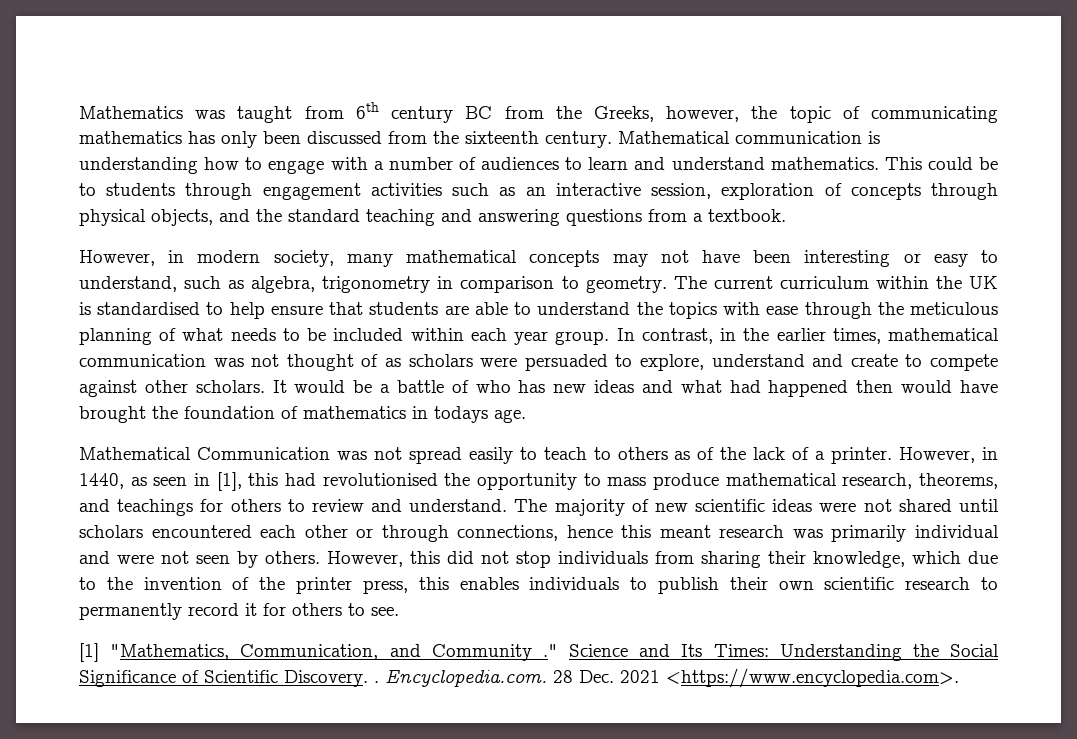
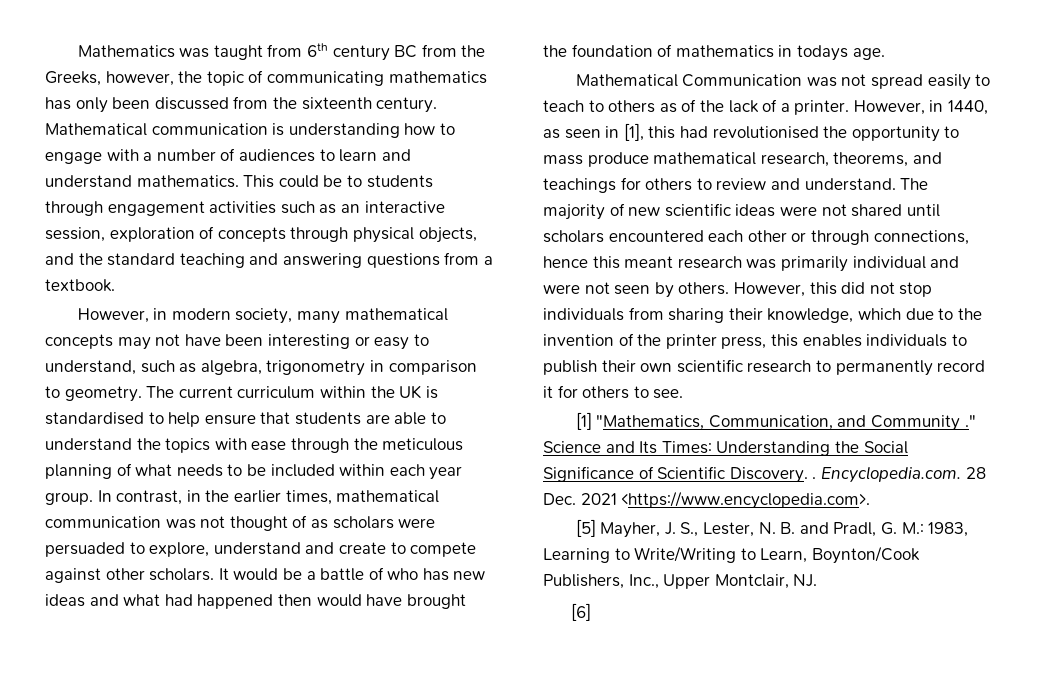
(959, 678) none -> [575,519,969,538] [543,546,920,564] [543,574,818,589] [570,603,591,621] // [5] Mayher, J. S., Lester, N. B. and Pradl, G. M.: 1983, Learning to Write/Writing to Learn, Boynton/Cook Publishers, Inc., Upper Montclair, NJ. // [6]

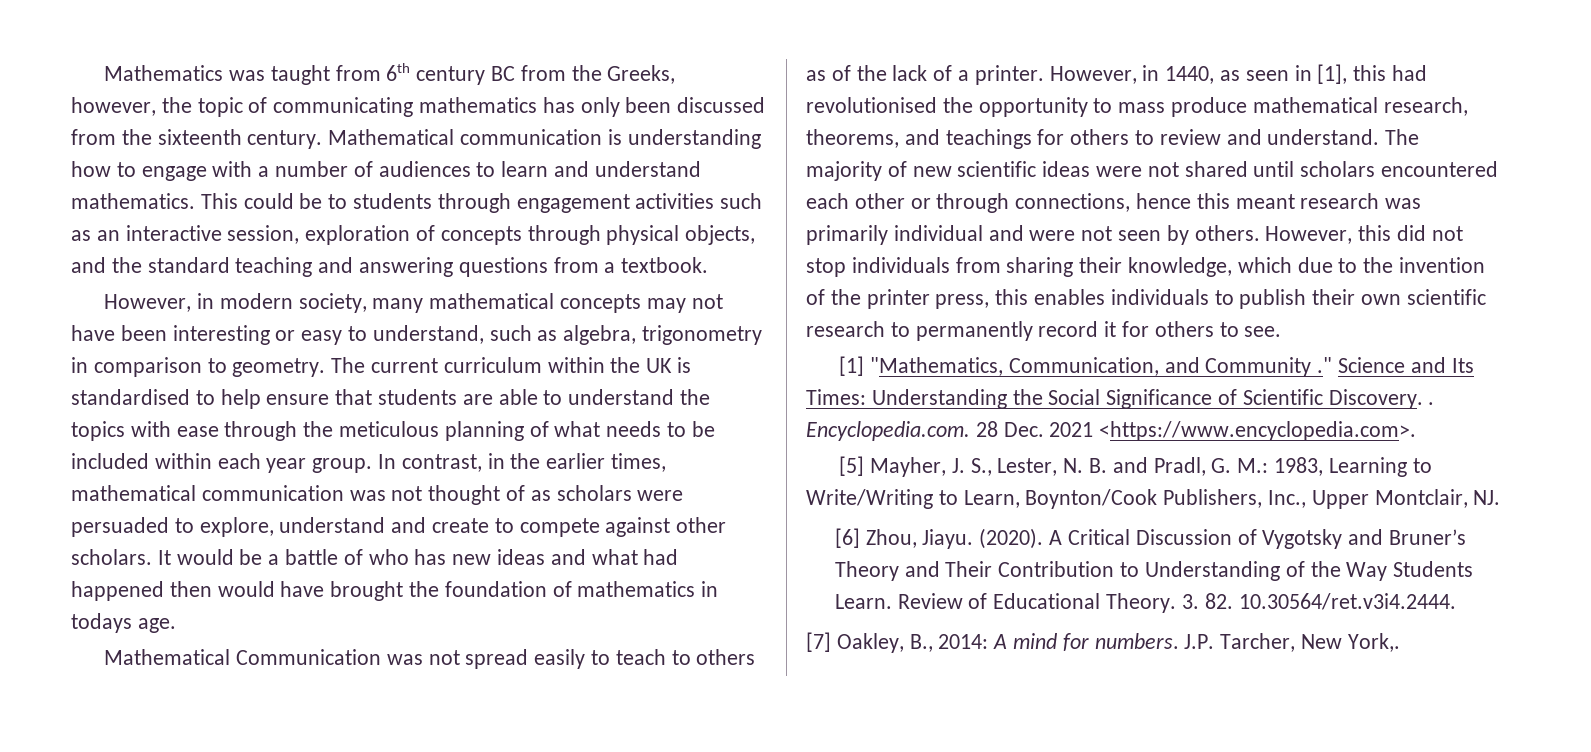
(591, 612) none -> [865,528,1466,549] [834,561,1474,581] [834,593,1456,613] [806,632,1400,653] Zhou, Jiayu. (2020). A Critical Discussion of Vygotsky and Bruner’s Theory and Their Contribution to Understanding of the Way Students Learn. Review of Educational Theory. 3. 82. 10.30564/ret.v3i4.2444. // [7] Oakley, B., 2014: A mind for numbers. J.P. Tarcher, New York,.

